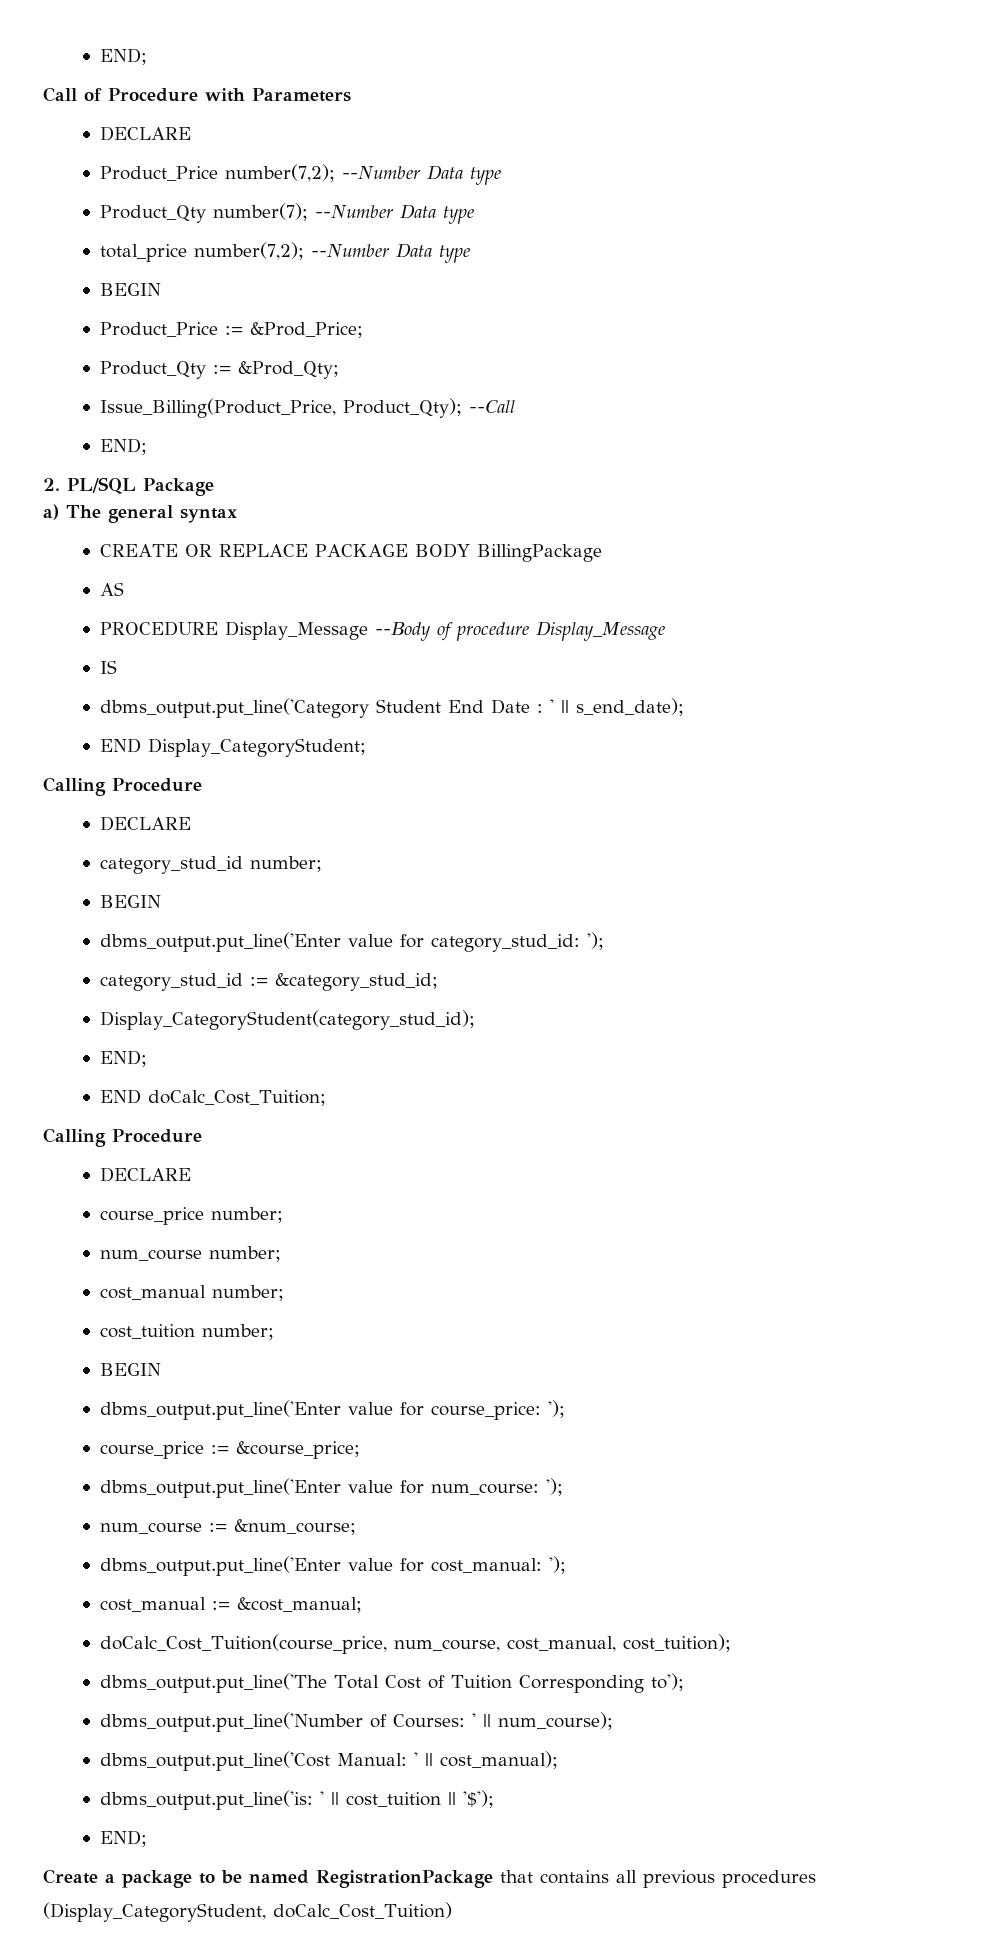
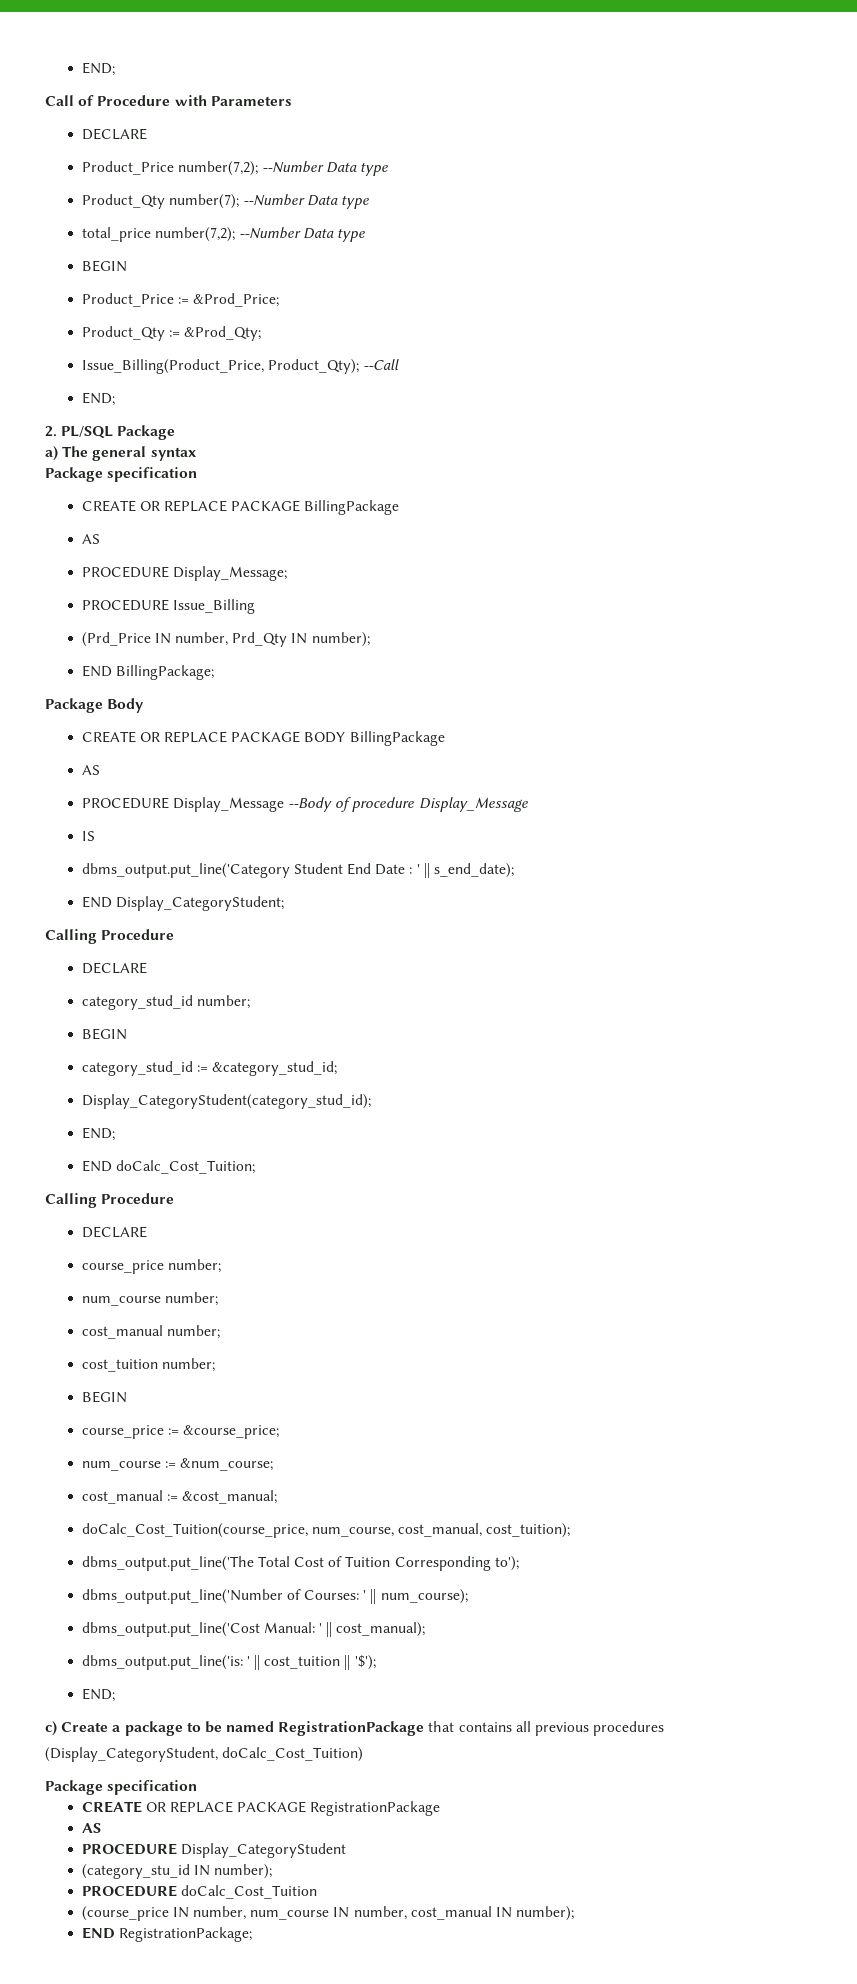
(237, 515) none -> [45,467,198,482] [81,500,400,515] [81,534,100,544] [81,566,287,581] [81,599,255,614] [81,632,370,647] [81,665,214,680] [45,698,145,713] // Package specification // CREATE OR REPLACE PACKAGE BillingPackage // AS // PROCEDURE Display_Message; // PROCEDURE Issue_Billing // (Prd_Price IN number, Prd_Qty IN number); // END BillingPackage; // Package Body
[100,932,605,952] // dbms_output.put_line('Enter value for category_stud_id: '); -> (127, 1034) none
[100,1400,566,1420] [100,1441,361,1459] [100,1478,564,1498] [100,1519,357,1535] [100,1556,567,1576] dbms_output.put_line('Enter value for course_price: '); // course_price := &course_price; // dbms_output.put_line('Enter value for num_course: '); // num_course := &num_course; // dbms_output.put_line('Enter value for cost_manual: '); -> [81,1425,280,1439] [81,1458,274,1471] course_price := &course_price; // num_course := &num_course;
(148, 1838) none -> [45,1721,57,1736] c)
(452, 1910) none -> [45,1780,198,1795] [81,1801,441,1816] [81,1823,101,1833] [81,1843,346,1858] [81,1864,273,1879] [81,1885,317,1899] [81,1906,575,1921] [81,1927,252,1942] // Package specification // CREATE OR REPLACE PACKAGE RegistrationPackage // AS // PROCEDURE Display_CategoryStudent // (category_stu_id IN number); // PROCEDURE doCalc_Cost_Tuition // (course_price IN number, num_course IN number, cost_manual IN number); // END RegistrationPackage;

